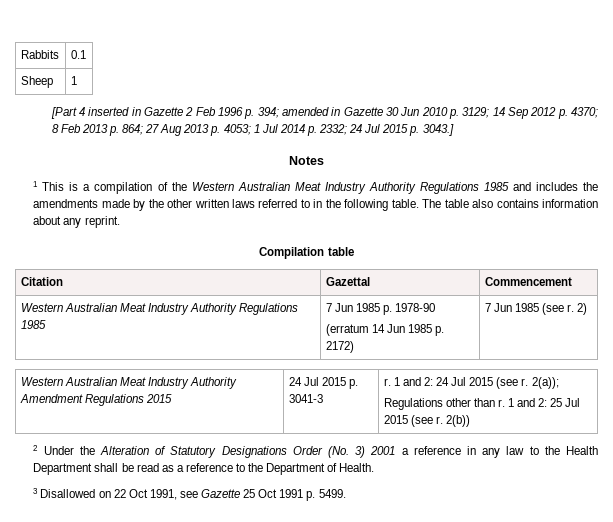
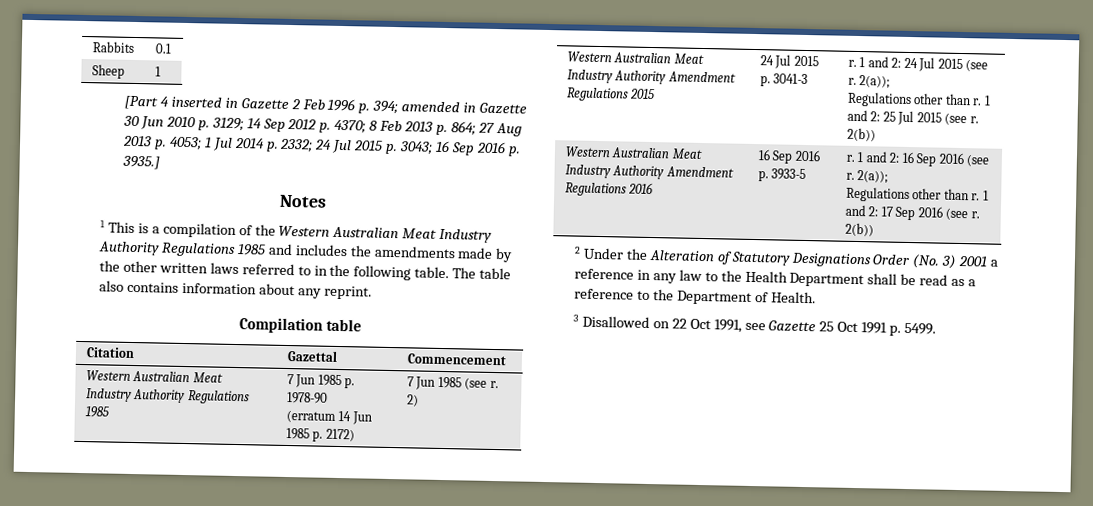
[422,124,454,136] 3043.] -> [399,140,521,157] [122,155,161,170] 3043; 16 Sep 2016 p. 3935.]
(470, 421) none -> [564,146,703,159] [564,164,734,180] [564,182,654,197] [757,149,821,164] [757,168,807,182] [845,151,990,167] [845,170,889,184] [845,186,989,203] [844,204,980,221] [844,222,874,237] // Western Australian Meat Industry Authority Amendment Regulations 2016 | 16 Sep 2016 p. 3933-5 | r. 1 and 2: 16 Sep 2016 (see r. 2(a)); // Regulations other than r. 1 and 2: 17 Sep 2016 (see r. 2(b))

